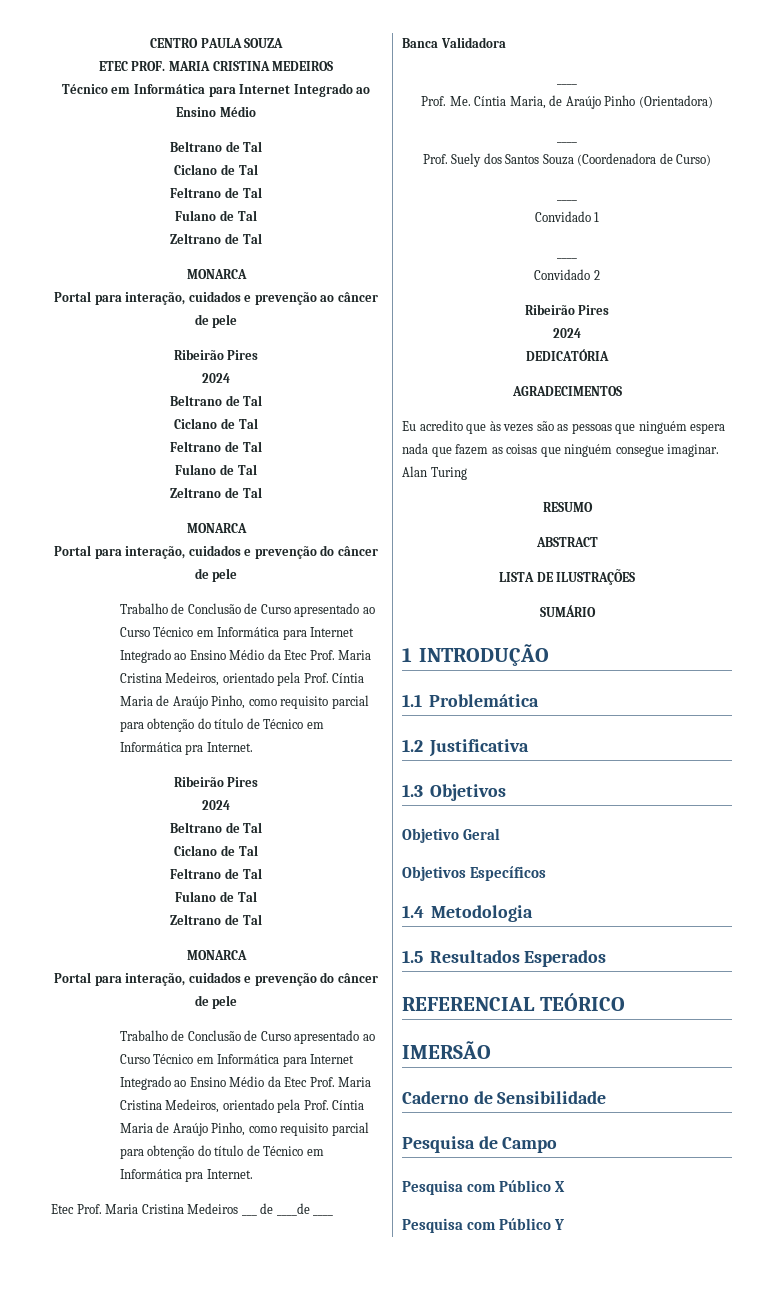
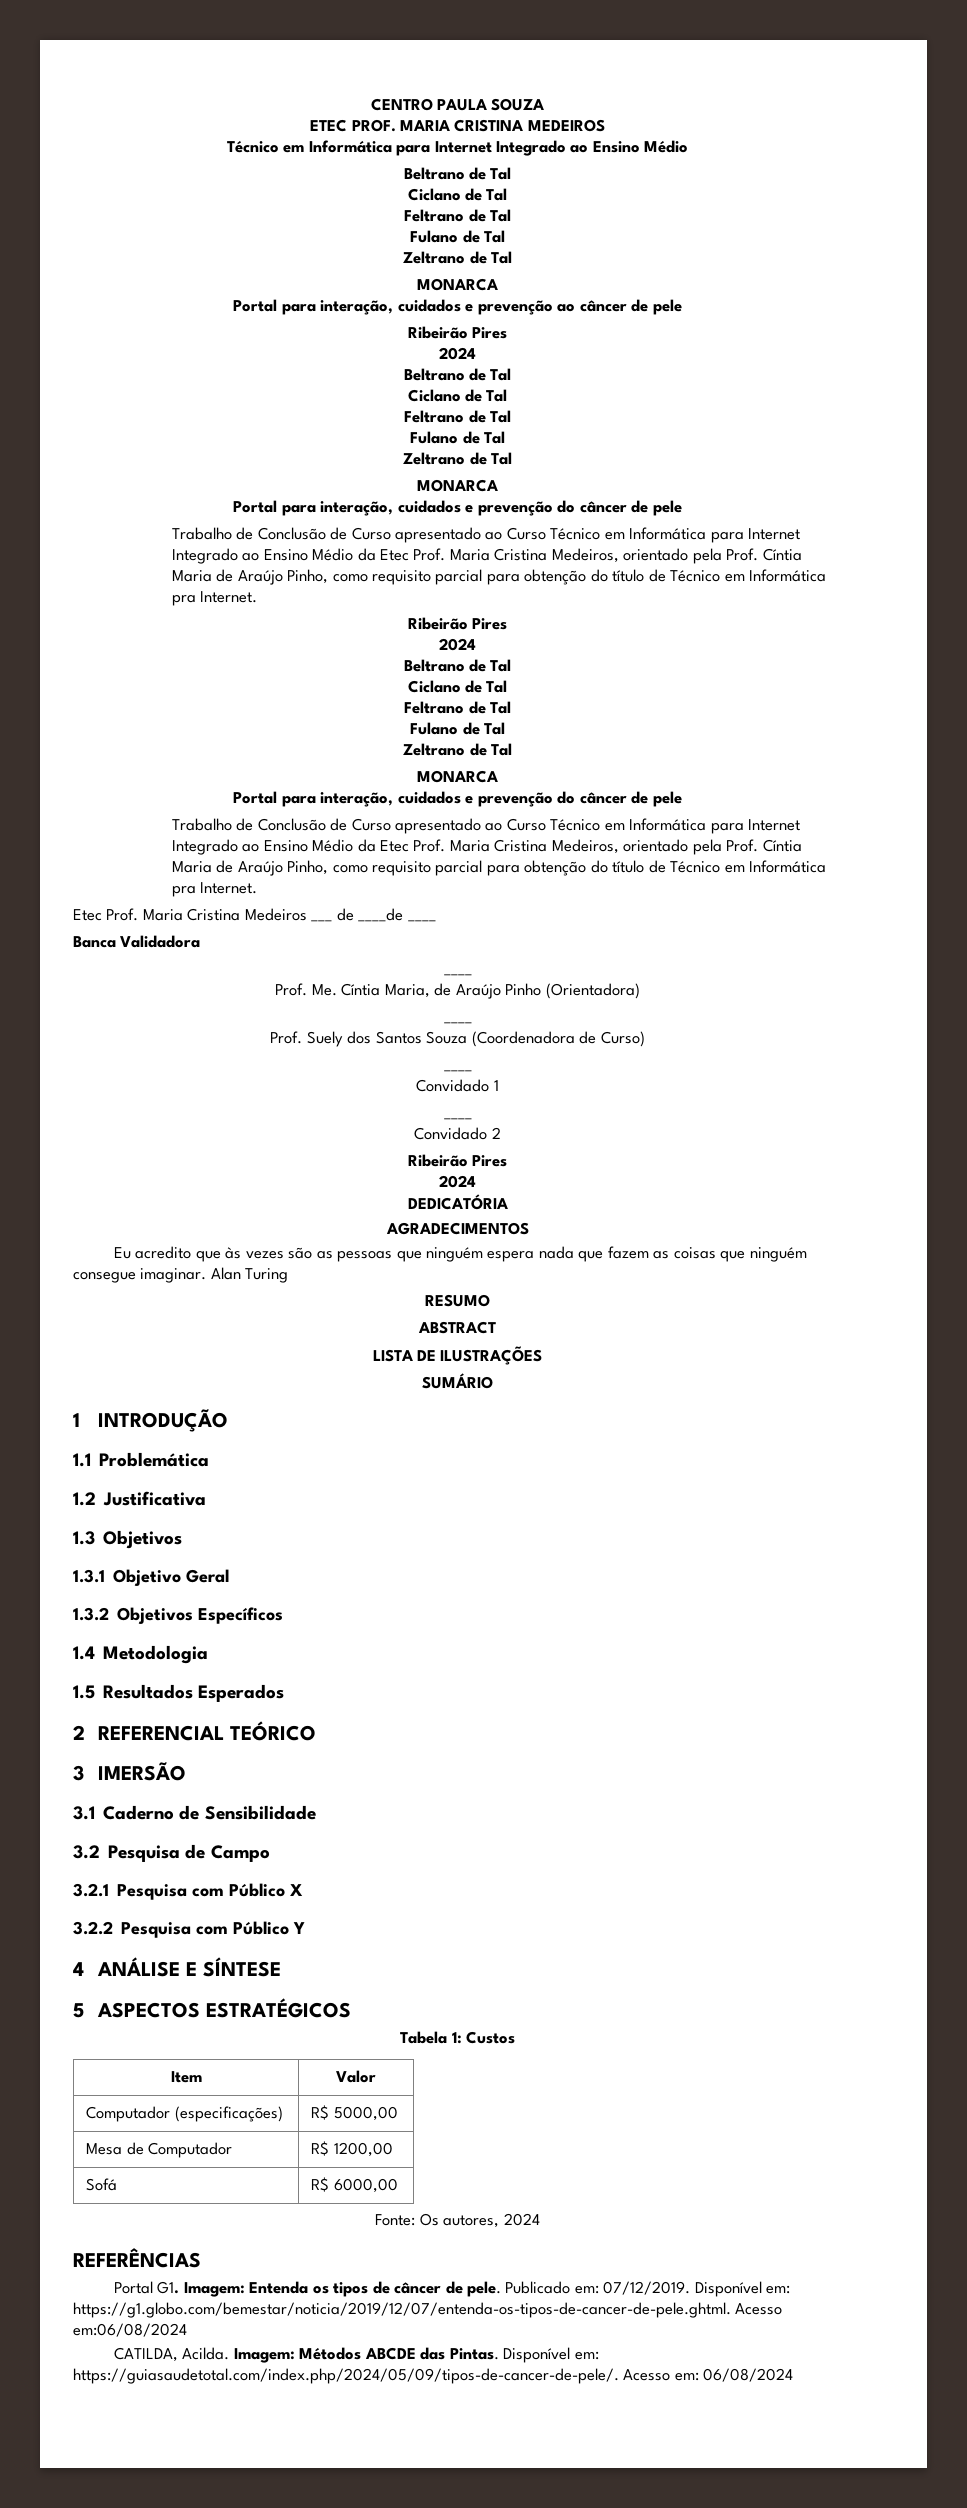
(506, 792) none -> [73,1569,105,1583] 1.3.1
(501, 834) none -> [73,1607,109,1621] 1.3.2
(607, 958) none -> [73,1725,85,1740] 2
(625, 1002) none -> [73,1765,84,1781] 3
(491, 1050) none -> [73,1806,95,1820] 3.1
(607, 1097) none -> [73,1845,100,1859] 3.2
(558, 1145) none -> [73,1883,109,1897] 3.2.1
(566, 1186) none -> [73,1921,113,1935] 3.2.2
(565, 1224) none -> [73,1957,281,1977] [73,1998,351,2018] [400,2031,515,2044] [170,2071,202,2083] [336,2070,376,2083] [86,2106,283,2122] [311,2105,398,2121] [86,2142,233,2158] [311,2141,393,2157] [86,2178,118,2191] [311,2177,398,2193] [375,2213,540,2228] [73,2248,201,2268] [113,2281,791,2297] [73,2302,783,2318] [73,2323,187,2337] [113,2347,599,2363] [73,2368,794,2384] // 4 ANÁLISE E SÍNTESE // 5 ASPECTOS ESTRATÉGICOS // Tabela 1: Custos // Item | Valor // Computador (especificações) | R$ 5000,00 // Mesa de Computador | R$ 1200,00 // Sofá | R$ 6000,00 // Fonte: Os autores, 2024 // REFERÊNCIAS // Portal G1. Imagem: Entenda os tipos de câncer de pele. Publicado em: 07/12/2019. Disponível em: https://g1.globo.com/bemestar/noticia/2019/12/07/entenda-os-tipos-de-cancer-de-pele.ghtml. Acesso em:06/08/2024 // CATILDA, Acilda. Imagem: Métodos ABCDE das Pintas. Disponível em: https://guiasaudetotal.com/index.php/2024/05/09/tipos-de-cancer-de-pele/. Acesso em: 06/08/2024

